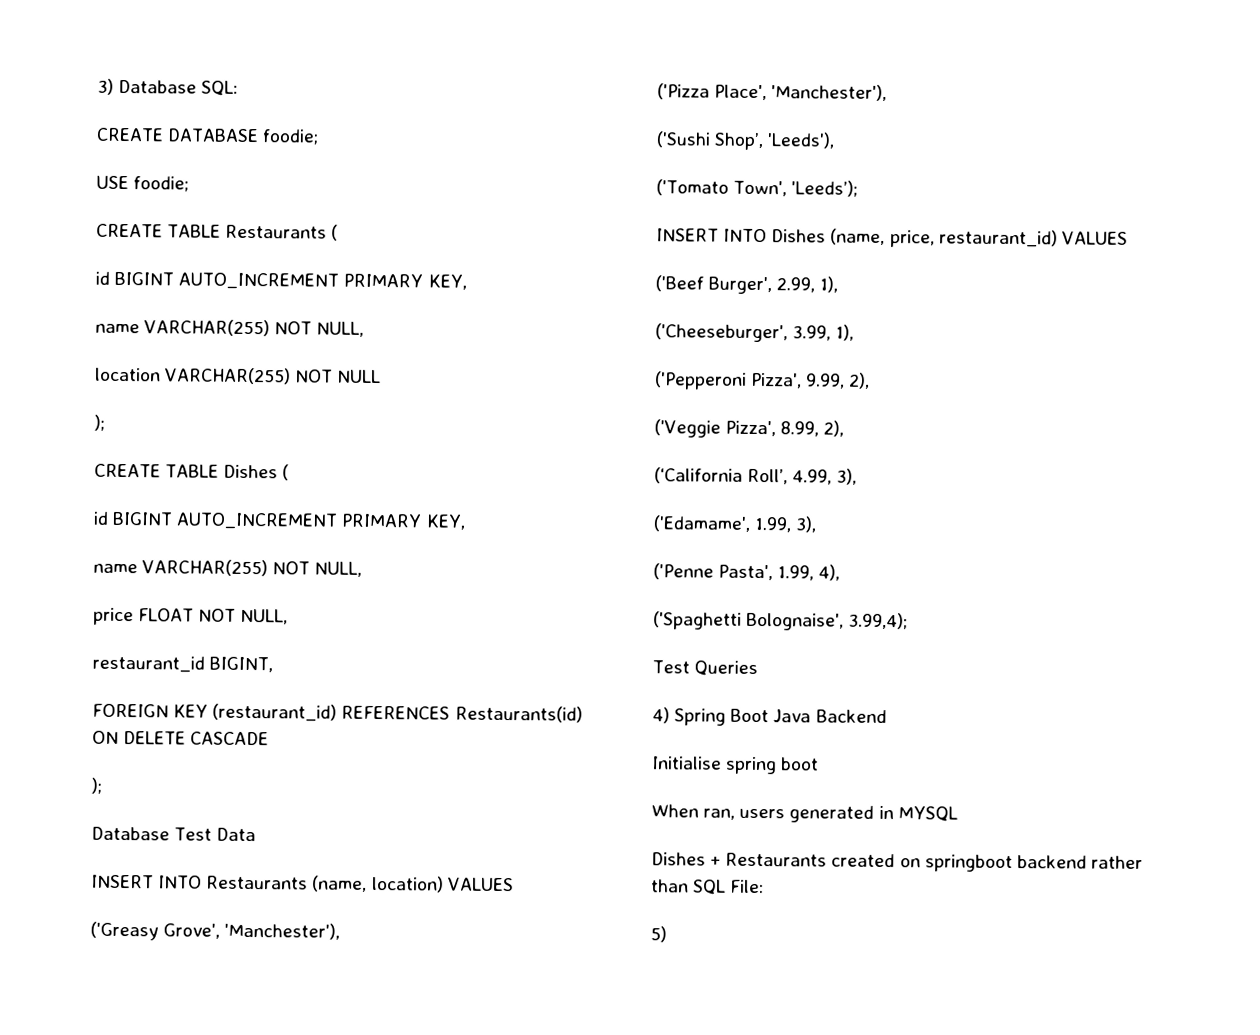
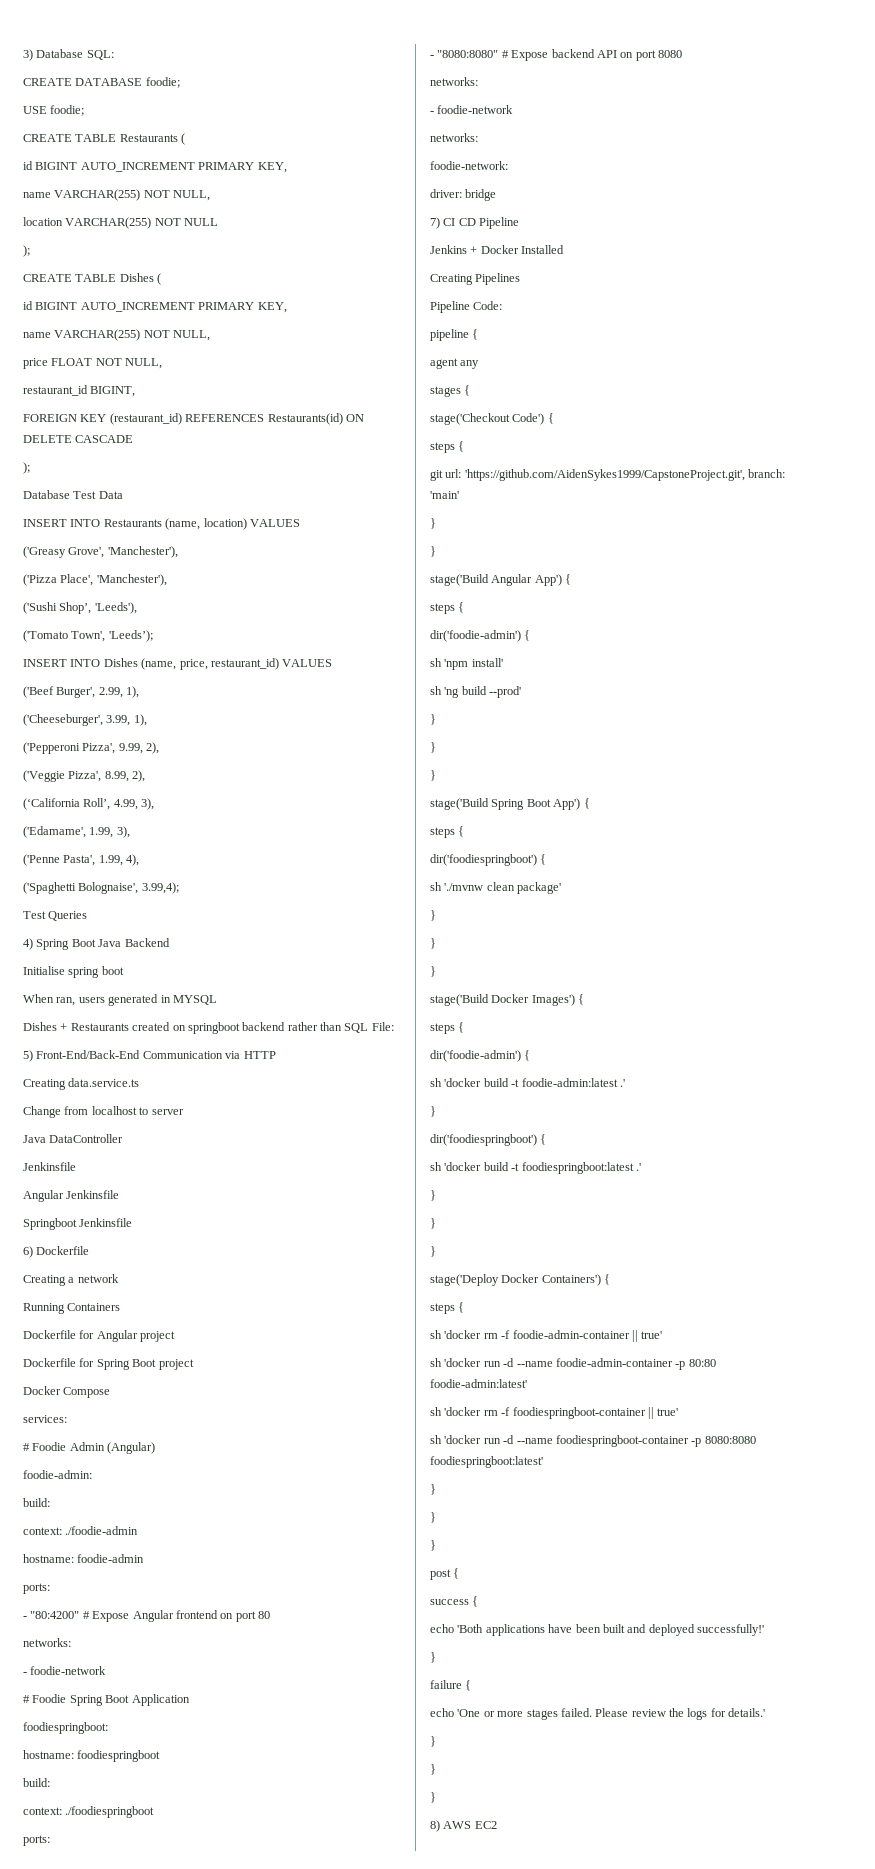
(667, 934) none -> [36,1050,276,1059] [23,1078,140,1090] [23,1106,184,1118] [23,1134,124,1143] [23,1162,76,1171] [23,1190,120,1202] [23,1218,133,1230] [23,1246,90,1258] [23,1274,119,1286] [23,1303,121,1314] [23,1330,176,1342] [23,1358,194,1370] [23,1386,111,1398] [23,1415,67,1423] [23,1442,156,1454] [23,1470,92,1479] [23,1498,50,1507] [23,1526,139,1535] [23,1554,145,1563] [23,1583,50,1594] [23,1610,270,1622] [23,1638,71,1647] [23,1666,107,1675] [23,1694,190,1706] [23,1722,108,1734] [23,1750,161,1762] [23,1778,50,1787] [23,1806,155,1818] [23,1835,50,1846] [430,49,682,61] [430,77,478,86] [430,105,514,114] [430,133,478,142] [430,161,508,170] [430,189,497,201] [430,217,520,229] [430,245,565,254] [430,273,521,285] [430,301,503,313] [430,329,479,341] [430,358,480,369] [430,385,471,397] [430,413,554,425] [430,441,465,453] [430,469,786,481] [430,491,459,499] [430,518,436,529] [430,546,436,557] [430,574,572,586] [430,602,465,614] [430,630,531,642] [430,658,503,670] [430,686,522,698] [430,714,436,725] [430,742,436,753] [430,770,436,781] [430,798,590,810] [430,826,465,838] [430,854,547,866] [430,882,562,894] [430,910,436,921] [430,938,436,949] [430,966,436,977] [430,994,585,1006] [430,1022,465,1034] [430,1050,531,1062] [430,1078,625,1087] [430,1106,436,1117] [430,1134,547,1146] [430,1162,641,1174] [430,1190,436,1201] [430,1218,436,1229] [430,1246,436,1257] [430,1274,611,1286] [430,1302,465,1314] [430,1330,663,1342] [430,1358,716,1370] [430,1379,527,1388] [430,1407,679,1419] [430,1435,756,1447] [430,1456,543,1468] [430,1484,436,1495] [430,1512,436,1523] [430,1540,436,1551] [430,1568,460,1580] [430,1596,479,1607] [430,1624,764,1636] [430,1652,436,1663] [430,1680,472,1691] [430,1708,766,1720] [430,1736,436,1747] [430,1764,436,1775] [430,1792,436,1803] [430,1820,497,1832] Front-End/Back-End Communication via HTTP // Creating data.service.ts // Change from localhost to server // Java DataController // Jenkinsfile // Angular Jenkinsfile // Springboot Jenkinsfile // 6) Dockerfile // Creating a network // Running Containers // Dockerfile for Angular project // Dockerfile for Spring Boot project // Docker Compose // services: // # Foodie Admin (Angular) // foodie-admin: // build: // context: ./foodie-admin // hostname: foodie-admin // ports: // - "80:4200" # Expose Angular frontend on port 80 // networks: // - foodie-network // # Foodie Spring Boot Application // foodiespringboot: // hostname: foodiespringboot // build: // context: ./foodiespringboot // ports: // - "8080:8080" # Expose backend API on port 8080 // networks: // - foodie-network // networks: // foodie-network: // driver: bridge // 7) CI CD Pipeline // Jenkins + Docker Installed // Creating Pipelines // Pipeline Code: // pipeline { // agent any // stages { // stage('Checkout Code') { // steps { // git url: 'https://github.com/AidenSykes1999/CapstoneProject.git', branch: 'main' // } // } // stage('Build Angular App') { // steps { // dir('foodie-admin') { // sh 'npm install' // sh 'ng build --prod' // } // } // } // stage('Build Spring Boot App') { // steps { // dir('foodiespringboot') { // sh './mvnw clean package' // } // } // } // stage('Build Docker Images') { // steps { // dir('foodie-admin') { // sh 'docker build -t foodie-admin:latest .' // } // dir('foodiespringboot') { // sh 'docker build -t foodiespringboot:latest .' // } // } // } // stage('Deploy Docker Containers') { // steps { // sh 'docker rm -f foodie-admin-container || true' // sh 'docker run -d --name foodie-admin-container -p 80:80 foodie-admin:latest' // sh 'docker rm -f foodiespringboot-container || true' // sh 'docker run -d --name foodiespringboot-container -p 8080:8080 foodiespringboot:latest' // } // } // } // post { // success { // echo 'Both applications have been built and deployed successfully!' // } // failure { // echo 'One or more stages failed. Please review the logs for details.' // } // } // } // 8) AWS EC2

